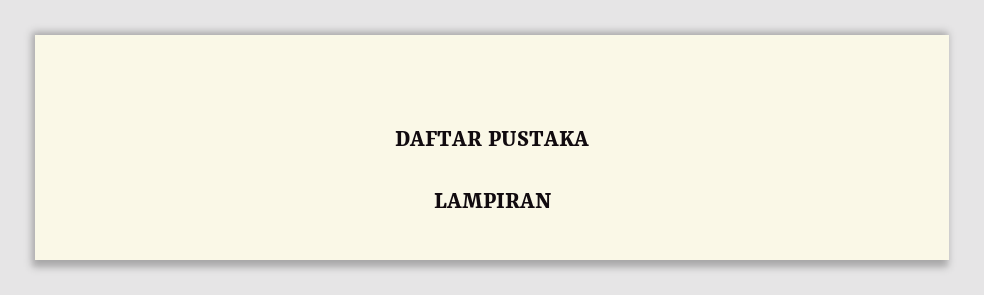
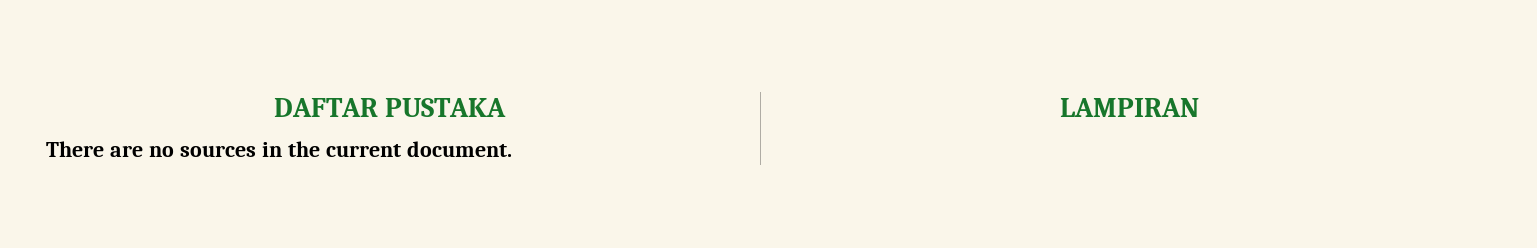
(590, 138) none -> [46,141,512,157] // There are no sources in the current document.

